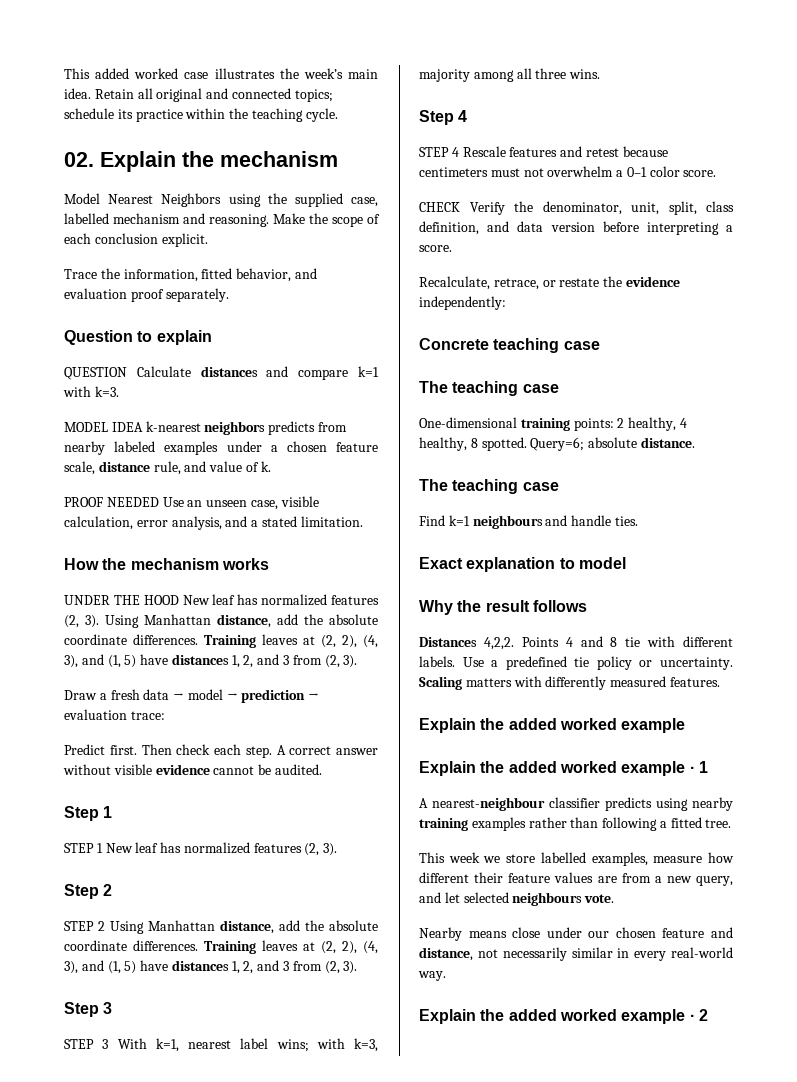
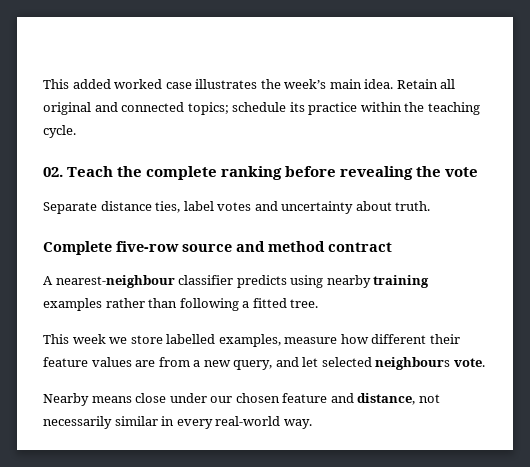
[100,151,338,172] [64,193,378,207] [64,213,380,227] [64,233,208,247] [64,268,317,282] [64,288,229,302] [64,330,212,345] [64,366,380,380] [63,386,119,397] [64,421,347,435] [64,441,378,455] [64,461,271,475] [64,496,319,510] [64,516,363,530] [64,558,269,570] [64,594,379,606] [64,614,378,628] [64,634,378,648] [64,654,358,668] [64,689,320,703] [64,709,165,720] [64,744,378,758] [63,764,322,775] [64,806,113,821] [64,842,338,856] [64,884,113,899] [64,920,378,934] [64,940,378,954] [64,960,358,974] [64,1002,113,1017] [64,1038,378,1052] [419,68,601,82] [419,110,468,125] [419,146,668,157] [419,166,717,177] [419,201,734,215] [419,221,733,235] [419,245,452,252] [419,276,680,290] [419,296,506,310] [419,338,600,353] [419,381,559,396] [419,417,687,431] [419,437,695,451] [419,479,559,494] [419,515,638,529] [419,557,626,572] [419,600,587,615] [419,636,733,650] [419,656,733,670] [419,676,720,690] [419,718,686,733] [419,761,708,776] Explain the mechanism // Model Nearest Neighbors using the supplied case, labelled mechanism and reasoning. Make the scope of each conclusion explicit. // Trace the information, fitted behavior, and evaluation proof separately. // Question to explain // QUESTION Calculate distances and compare k=1 with k=3. // MODEL IDEA k-nearest neighbors predicts from nearby labeled examples under a chosen feature scale, distance rule, and value of k. // PROOF NEEDED Use an unseen case, visible calculation, error analysis, and a stated limitation. // How the mechanism works // UNDER THE HOOD New leaf has normalized features (2, 3). Using Manhattan distance, add the absolute coordinate differences. Training leaves at (2, 2), (4, 3), and (1, 5) have distances 1, 2, and 3 from (2, 3). // Draw a fresh data → model → prediction → evaluation trace: // Predict first. Then check each step. A correct answer without visible evidence cannot be audited. // Step 1 // STEP 1 New leaf has normalized features (2, 3). // Step 2 // STEP 2 Using Manhattan distance, add the absolute coordinate differences. Training leaves at (2, 2), (4, 3), and (1, 5) have distances 1, 2, and 3 from (2, 3). // Step 3 // STEP 3 With k=1, nearest label wins; with k=3, majority among all three wins. // Step 4 // STEP 4 Rescale features and retest because centimeters must not overwhelm a 0–1 color score. // CHECK Verify the denominator, unit, split, class definition, and data version before interpreting a score. // Recalculate, retrace, or restate the evidence independently: // Concrete teaching case // The teaching case // One-dimensional training points: 2 healthy, 4 healthy, 8 spotted. Query=6; absolute distance. // The teaching case // Find k=1 neighbours and handle ties. // Exact explanation to model // Why the result follows // Distances 4,2,2. Points 4 and 8 tie with different labels. Use a predefined tie policy or uncertainty. Scaling matters with differently measured features. // Explain the added worked example // Explain the added worked example · 1 -> [67,166,479,180] [43,201,431,214] [43,241,392,255] Teach the complete ranking before revealing the vote // Separate distance ties, label votes and uncertainty about truth. // Complete five-row source and method contract
[419,1009,708,1024] // Explain the added worked example · 2 -> (312, 424) none

